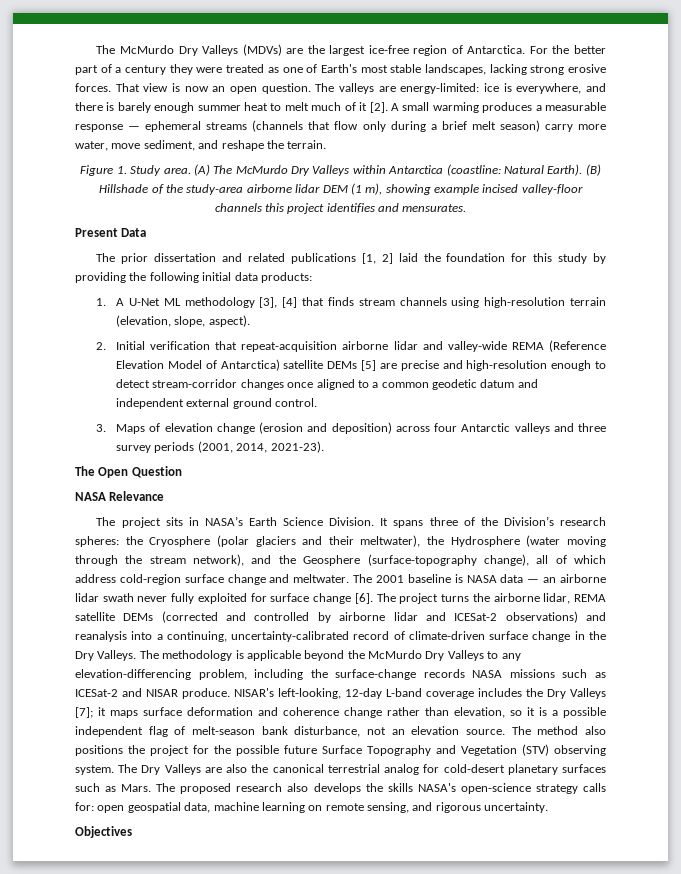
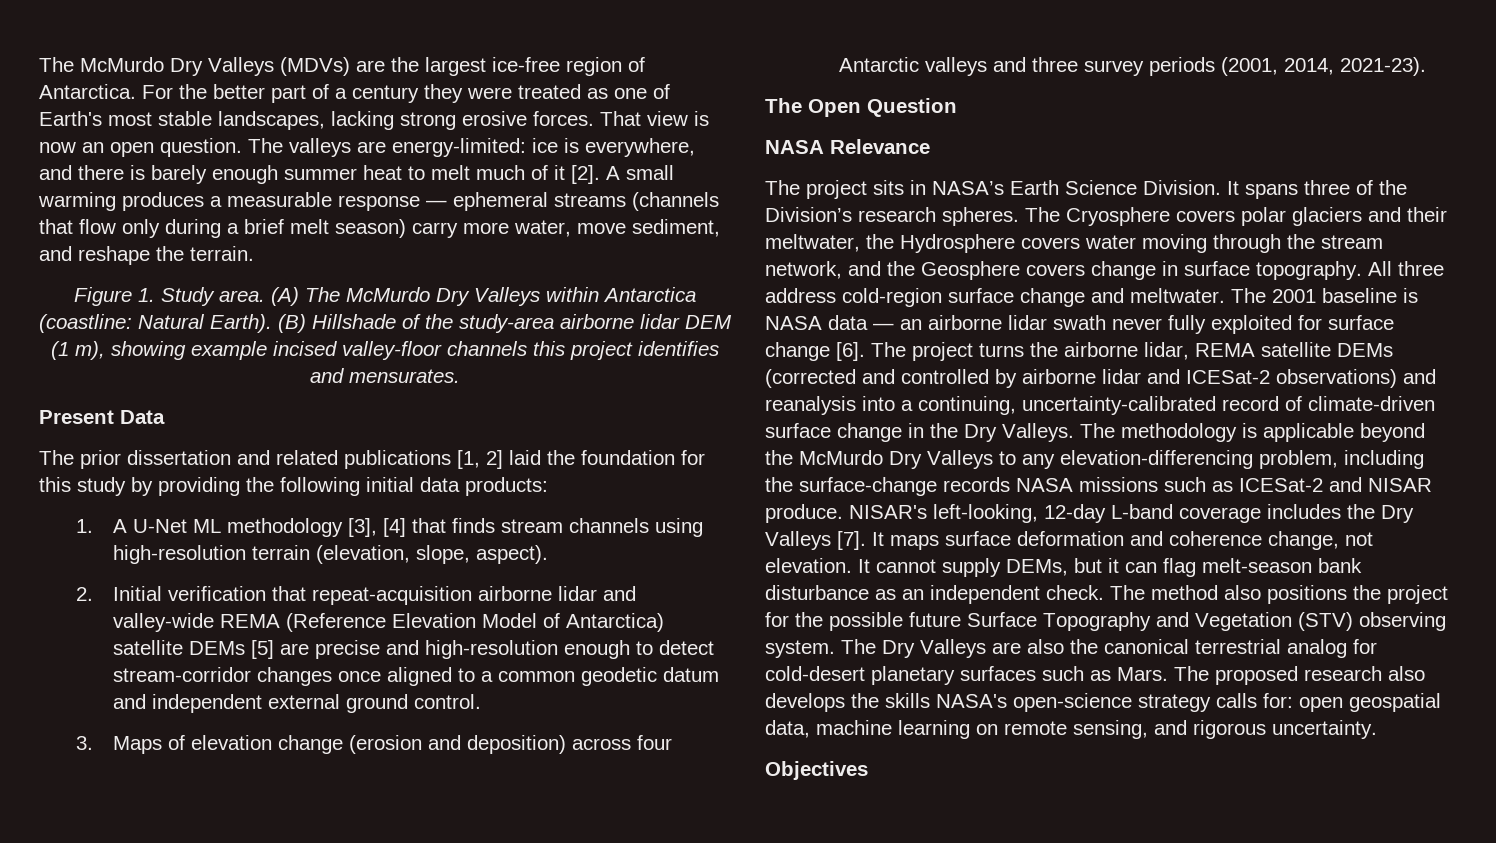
[75,535,249,547] spheres: the Cryosphere (polar -> [942,207,1286,226] spheres. The Cryosphere covers polar
[360,535,421,547] meltwater), -> [765,234,860,252] meltwater,
[526,535,561,547] (water -> [1021,235,1136,249] covers water
[193,554,245,566] network), -> [765,261,842,279] network,
[367,554,606,566] (surface-topography change), all of which -> [1026,261,1444,280] covers change in surface topography. All three
[75,707,106,718] [7]; it -> [837,531,884,550] [7]. It
[344,707,606,718] [75,726,506,737] change rather than elevation, so it is a possible independent flag of melt-season bank disturbance, not an elevation source. -> [1268,531,1373,550] [765,558,1362,577] [765,585,1104,604] change, not elevation. It cannot supply DEMs, but it can flag melt-season bank disturbance as an independent check.

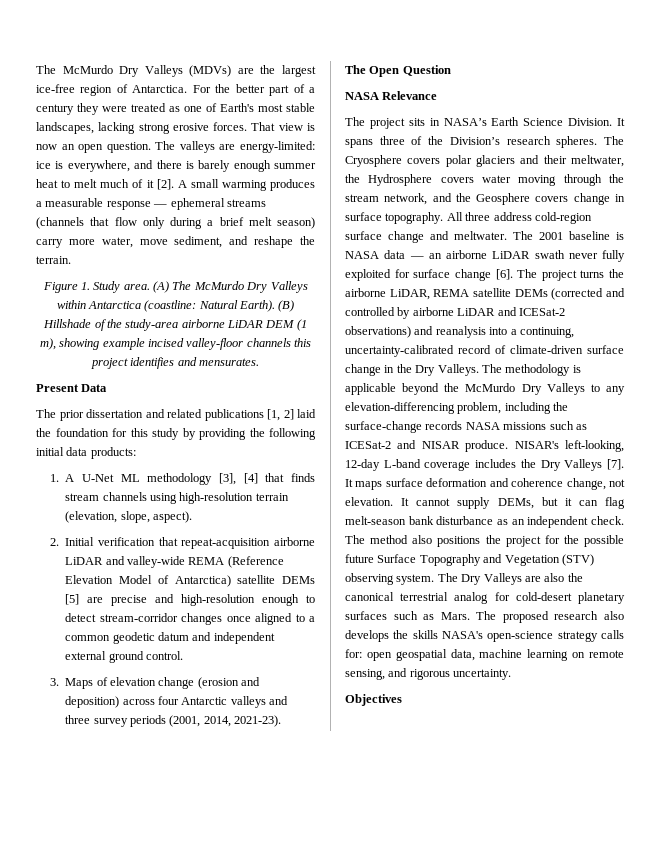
[640,314,680,329] lidar -> [227,320,264,328] LiDAR
[557,586,597,601] lidar -> [65,557,104,565] LiDAR
[1008,315,1047,330] lidar -> [492,251,531,259] LiDAR
[1144,342,1189,360] lidar, -> [389,289,430,300] LiDAR,
[1102,369,1141,384] lidar -> [457,308,496,316] LiDAR

